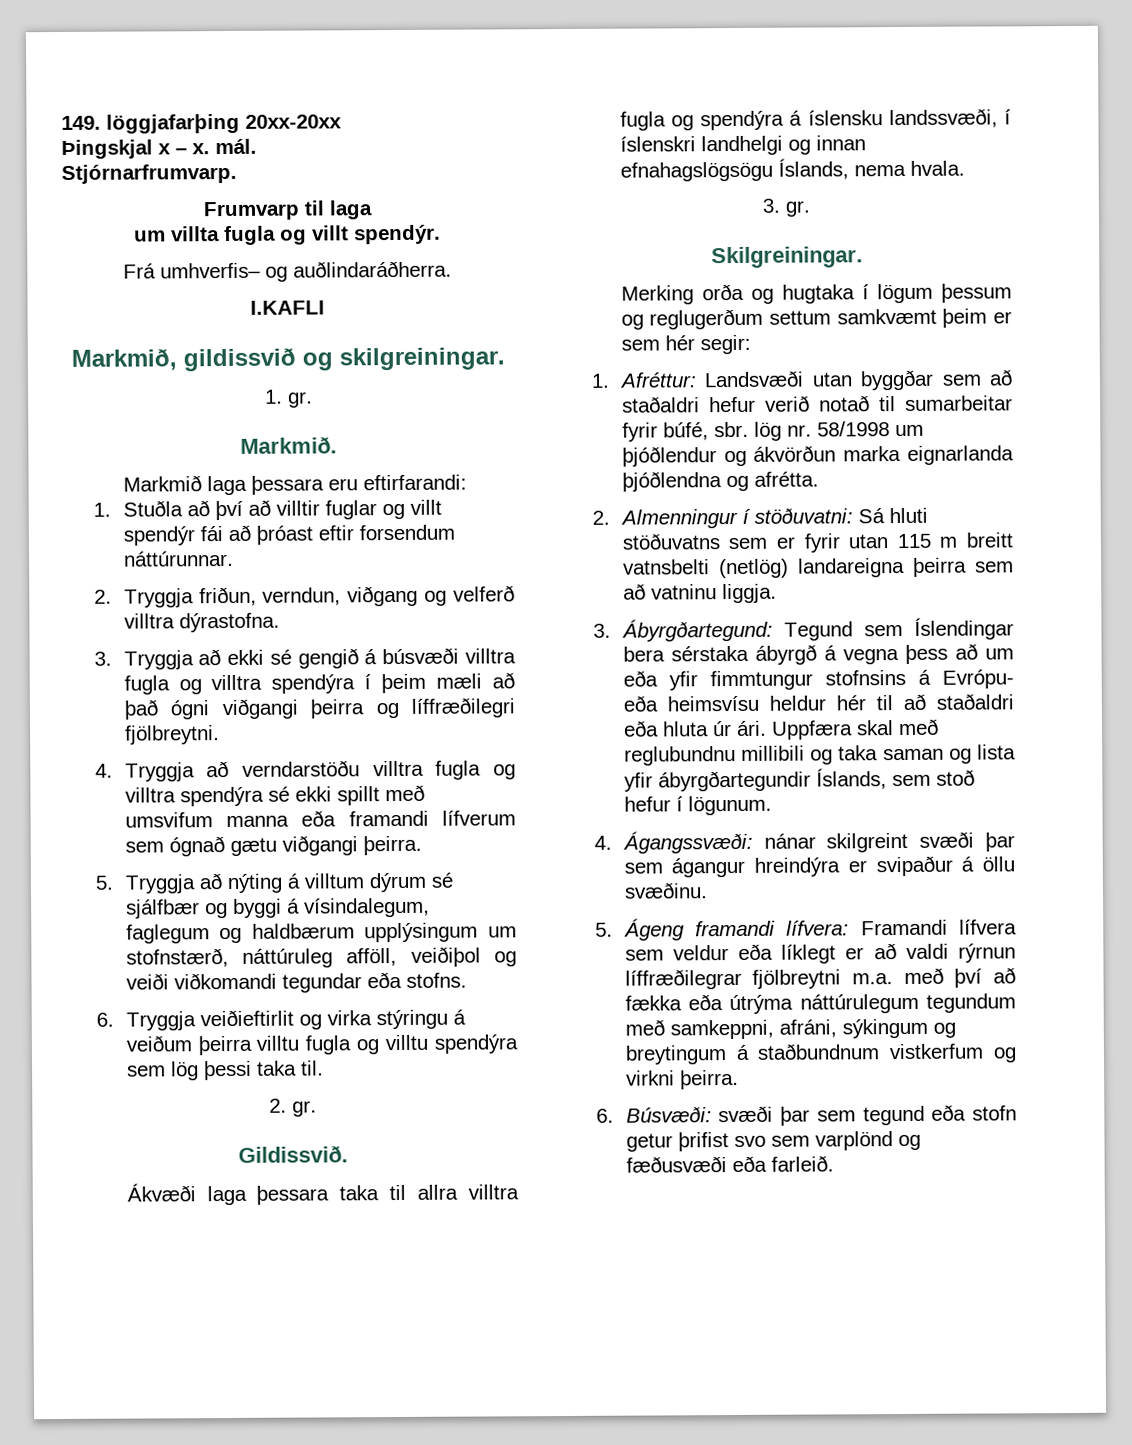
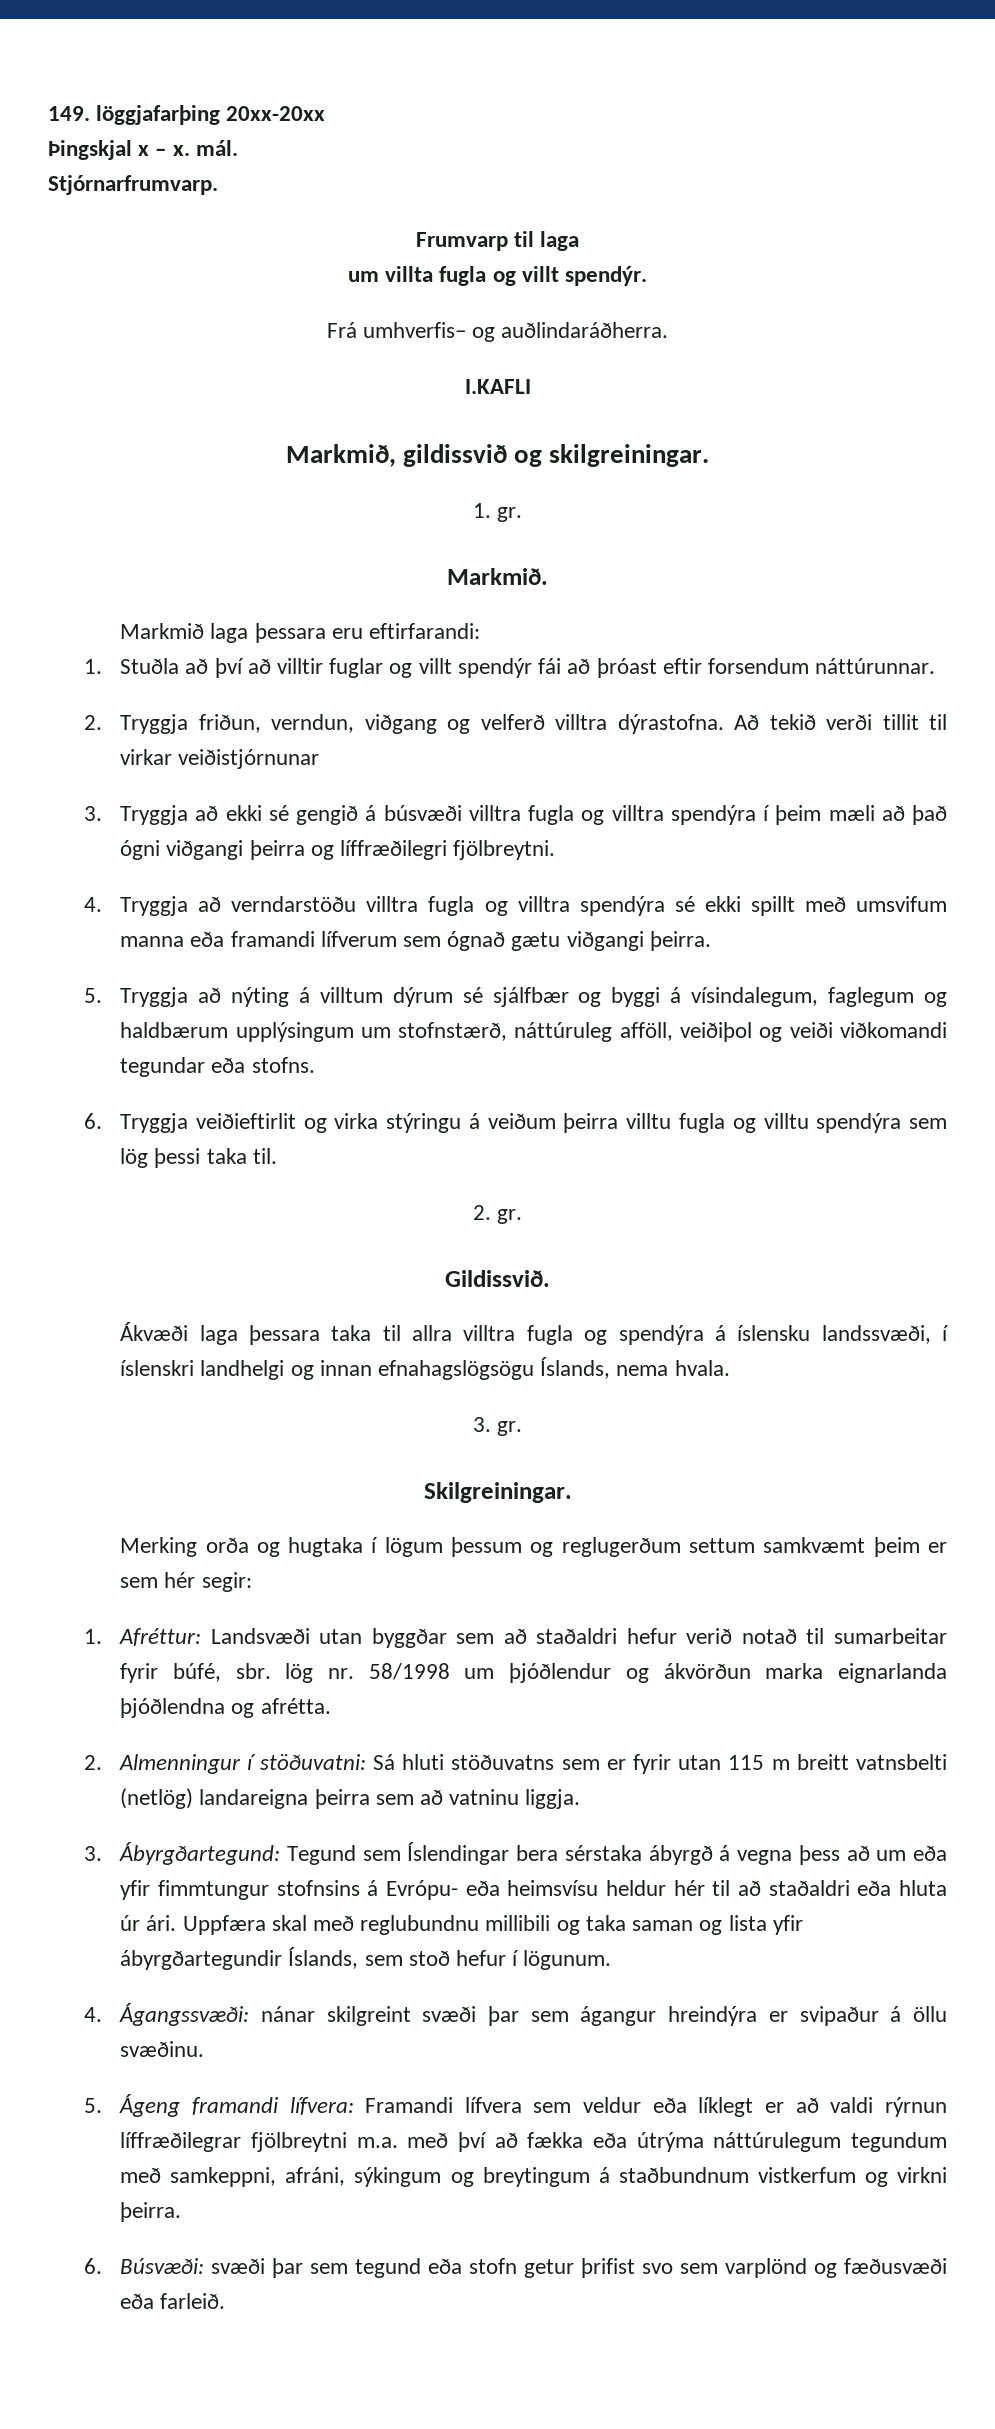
(280, 622) none -> [734,714,948,730] [120,749,320,769] Að tekið verði tillit til virkar veiðistjórnunar

